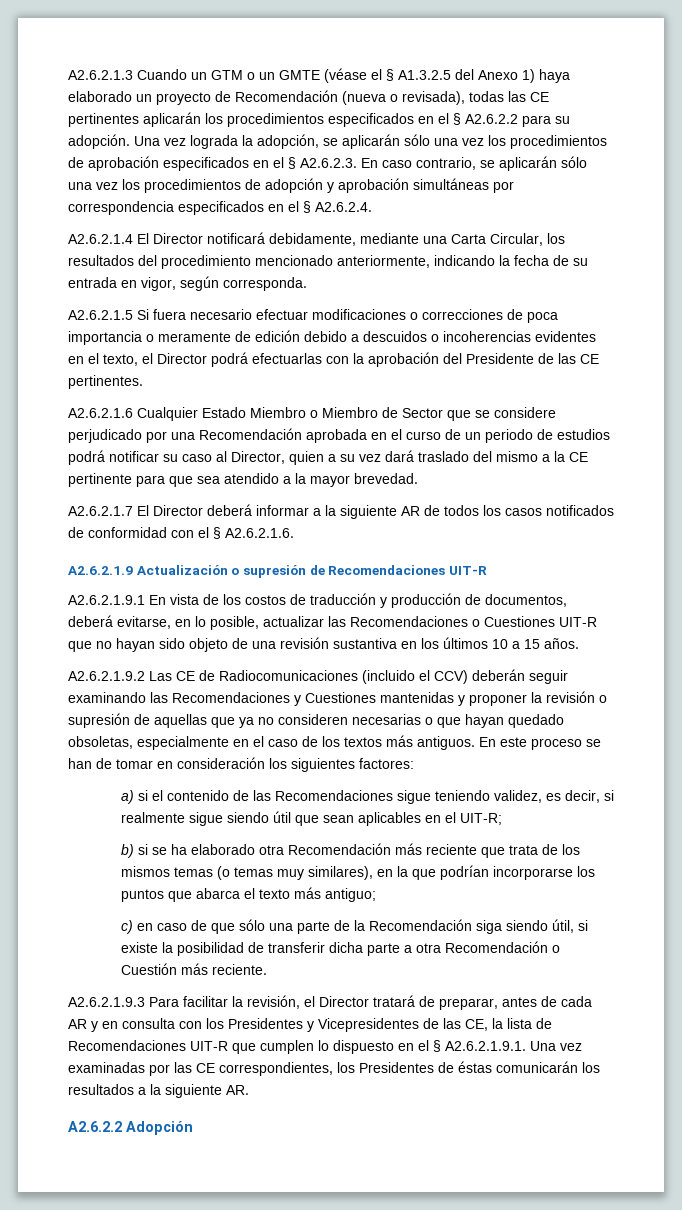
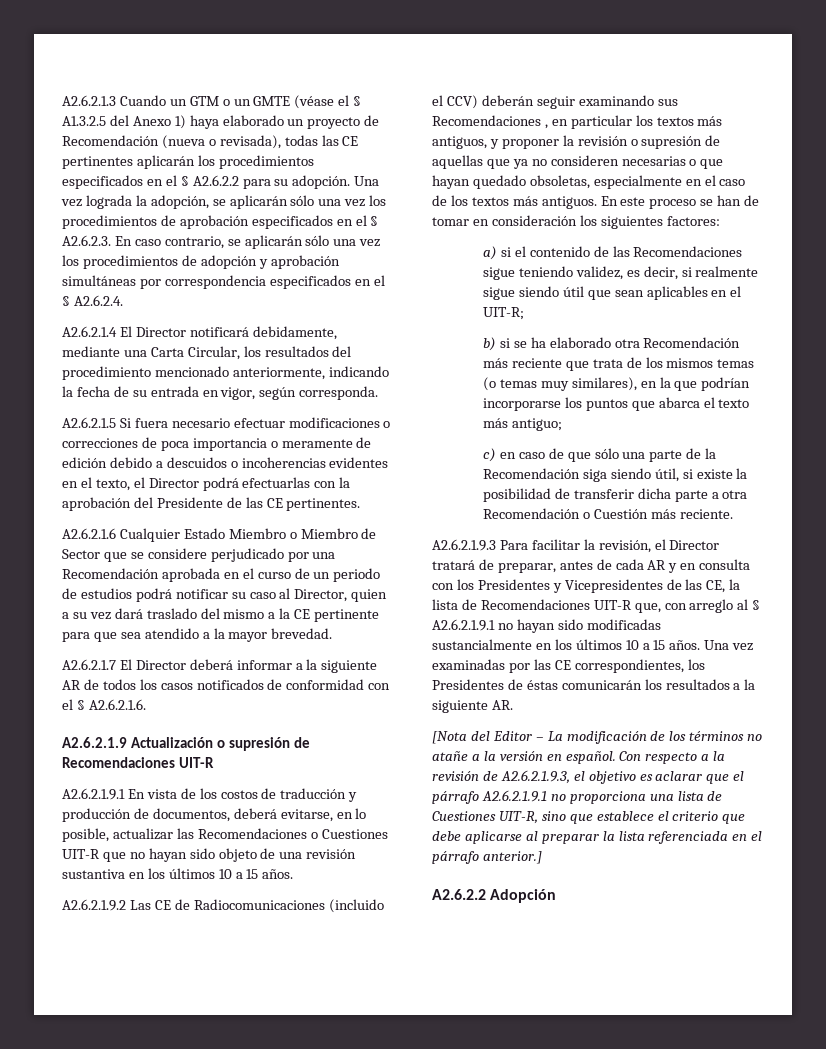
[150,692,454,706] las Recomendaciones y Cuestiones mantenidas -> [657,99,678,106] [432,115,723,129] [432,136,487,149] sus Recomendaciones , en particular los textos más antiguos,
[232,1040,526,1054] que cumplen lo dispuesto en el § A2.6.2.1.9.1. -> [634,599,761,613] [432,619,661,633] [432,639,701,650] que, con arreglo al § A2.6.2.1.9.1 no hayan sido modificadas sustancialmente en los últimos 10 a 15 años.
(249, 1090) none -> [432,731,763,744] [432,751,726,764] [432,770,745,784] [432,790,723,804] [432,811,746,824] [432,831,763,844] [432,851,542,864] // [Nota del Editor – La modificación de los términos no atañe a la versión en español. Con respecto a la revisión de A2.6.2.1.9.3, el objetivo es aclarar que el párrafo A2.6.2.1.9.1 no proporciona una lista de Cuestiones UIT-R, sino que establece el criterio que debe aplicarse al preparar la lista referenciada en el párrafo anterior.]

